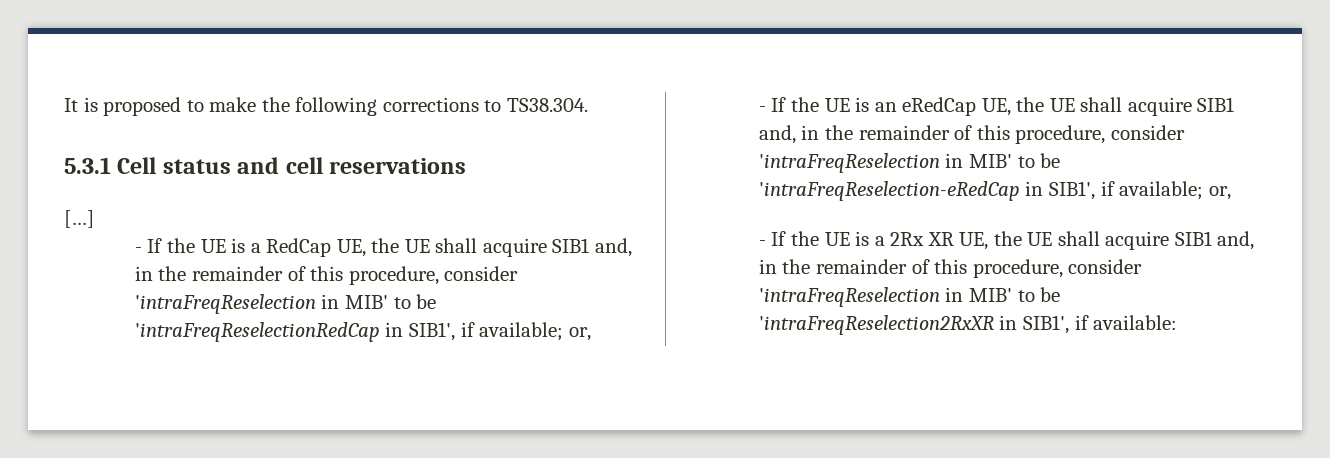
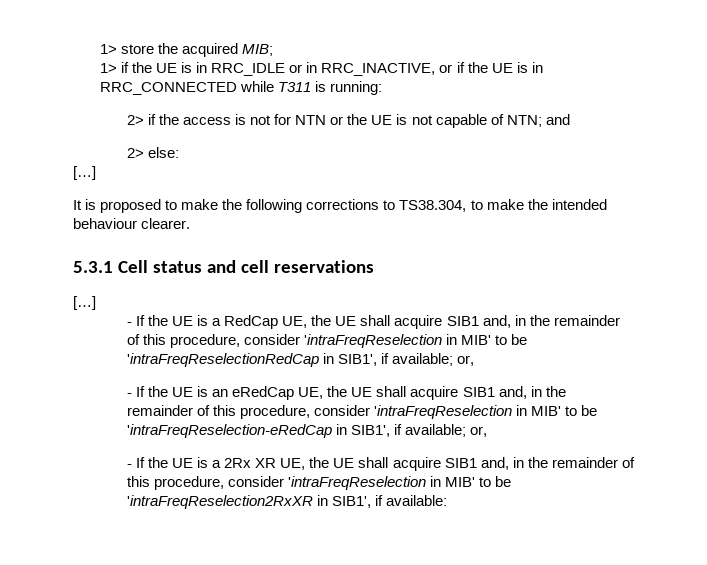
(64, 105) none -> [99,43,274,57] [99,62,543,76] [99,81,383,95] [126,114,570,128] [126,147,179,158] [73,166,96,180] 1> store the acquired MIB; // 1> if the UE is in RRC_IDLE or in RRC_INACTIVE, or if the UE is in RRC_CONNECTED while T311 is running: // 2> if the access is not for NTN or the UE is not capable of NTN; and // 2> else: // […] //
[506,98,588,112] TS38.304. -> [399,199,607,212] [73,218,191,229] TS38.304, to make the intended behaviour clearer.

